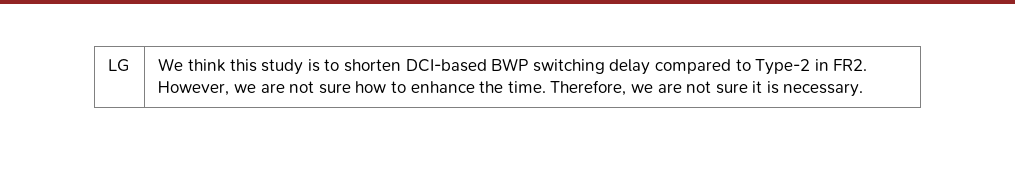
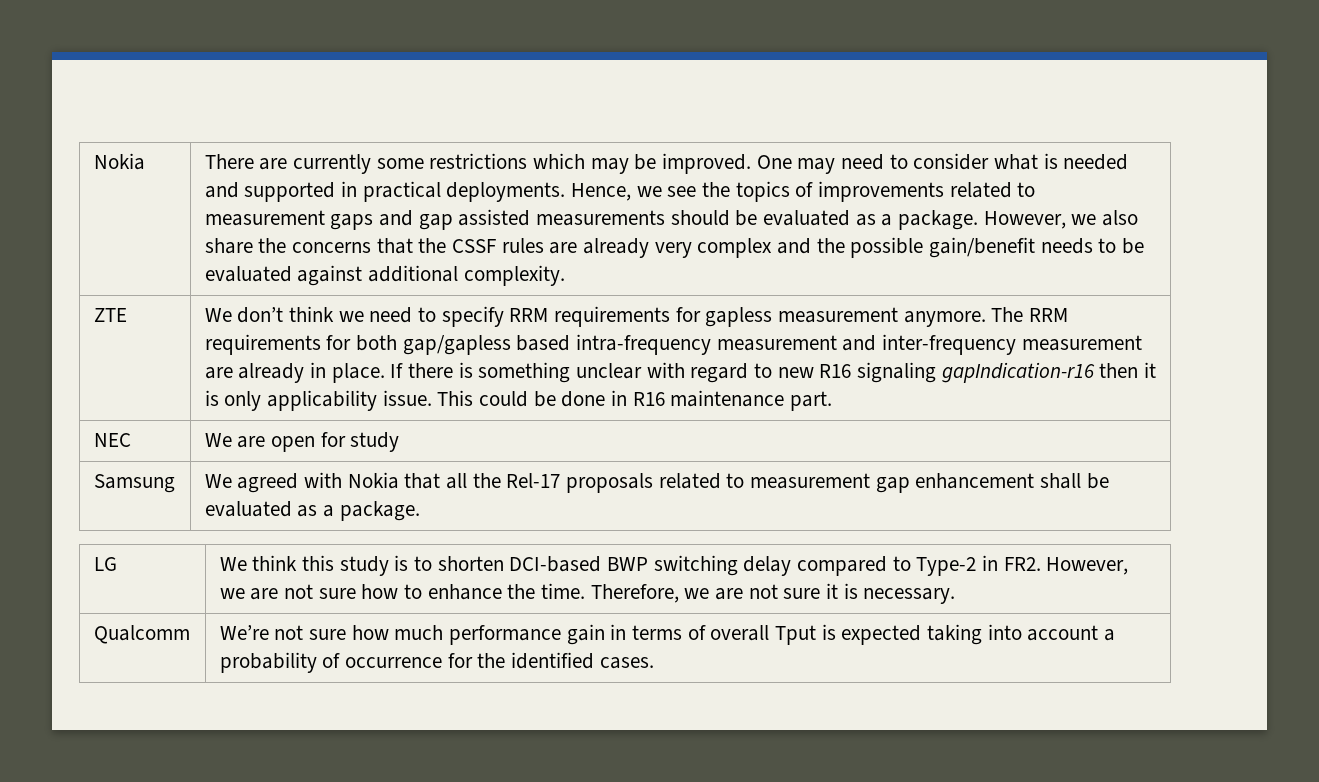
(108, 65) none -> [93,153,145,170] [204,153,1129,174] [204,181,1036,202] [204,209,1139,230] [204,237,1145,258] [204,265,565,286] [93,308,127,322] [204,306,1069,327] [204,334,1142,355] [204,362,1157,383] [204,390,833,411] [93,433,131,447] [204,432,400,452] [93,474,175,493] [204,472,1109,493] [204,501,420,521] Nokia | There are currently some restrictions which may be improved. One may need to consider what is needed and supported in practical deployments. Hence, we see the topics of improvements related to measurement gaps and gap assisted measurements should be evaluated as a package. However, we also share the concerns that the CSSF rules are already very complex and the possible gain/benefit needs to be evaluated against additional complexity. // ZTE | We don’t think we need to specify RRM requirements for gapless measurement anymore. The RRM requirements for both gap/gapless based intra-frequency measurement and inter-frequency measurement are already in place. If there is something unclear with regard to new R16 signaling gapIndication-r16 then it is only applicability issue. This could be done in R16 maintenance part. // NEC | We are open for study // Samsung | We agreed with Nokia that all the Rel-17 proposals related to measurement gap enhancement shall be evaluated as a package. //
(864, 90) none -> [93,625,190,644] [219,624,1116,645] [219,652,654,673] // Qualcomm | We’re not sure how much performance gain in terms of overall Tput is expected taking into account a probability of occurrence for the identified cases.

